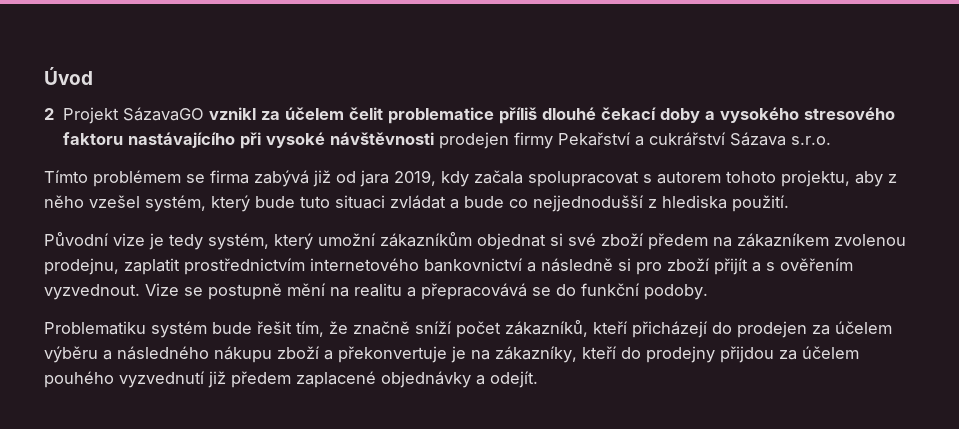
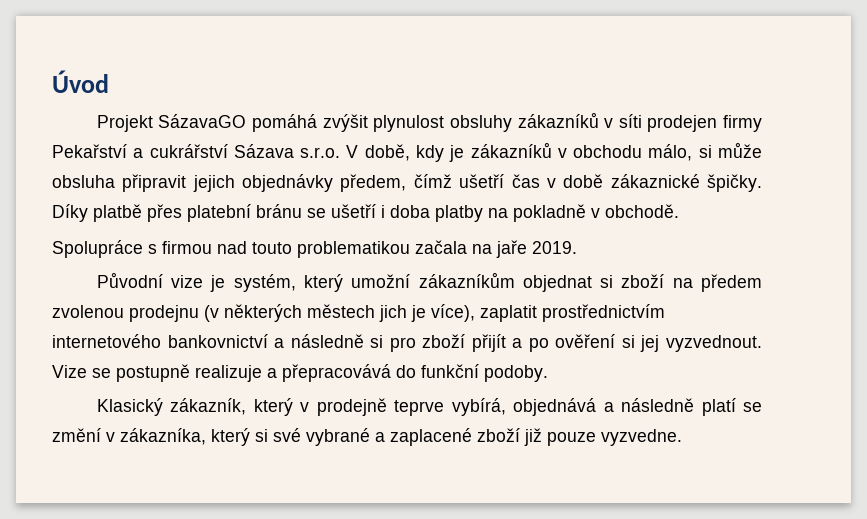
[44,108,54,120] 2 -> (109, 81) none
[209,107,896,124] [63,132,435,149] vznikl za účelem čelit problematice příliš dlouhé čekací doby a vysokého stresového faktoru nastávajícího při vysoké návštěvnosti -> [252,112,642,132] pomáhá zvýšit plynulost obsluhy zákazníků v síti
[44,170,897,187] [44,195,789,212] // Tímto problémem se firma zabývá již od jara 2019, kdy začala spolupracovat s autorem tohoto projektu, aby z něho vzešel systém, který bude tuto situaci zvládat a bude co nejjednodušší z hlediska použití. -> [346,142,763,162] [52,174,763,192] [52,204,679,222] [52,240,577,258] V době, kdy je zákazníků v obchodu málo, si může obsluha připravit jejich objednávky předem, čímž ušetří čas v době zákaznické špičky. Díky platbě přes platební bránu se ušetří i doba platby na pokladně v obchodě. // Spolupráce s firmou nad touto problematikou začala na jaře 2019.
[169,234,203,250] tedy -> (226, 283) none
[568,233,906,250] [44,258,119,275] své zboží předem na zákazníkem zvolenou prodejnu, -> [621,274,762,292] [52,304,475,322] zboží na předem zvolenou prodejnu (v některých městech jich je více),
[766,258,853,271] s ověřením -> [528,334,660,352] po ověření si jej
[287,283,402,297] mění na realitu -> [195,365,262,382] realizuje
[532,287,551,296] se -> (391, 373) none
[44,320,892,338] [44,346,859,363] [44,371,538,388] Problematiku systém bude řešit tím, že značně sníží počet zákazníků, kteří přicházejí do prodejen za účelem výběru a následného nákupu zboží a překonvertuje je na zákazníky, kteří do prodejny přijdou za účelem pouhého vyzvednutí již předem zaplacené objednávky a odejít. -> [96,398,762,416] [52,428,682,446] Klasický zákazník, který v prodejně teprve vybírá, objednává a následně platí se změní v zákazníka, který si své vybrané a zaplacené zboží již pouze vyzvedne.

